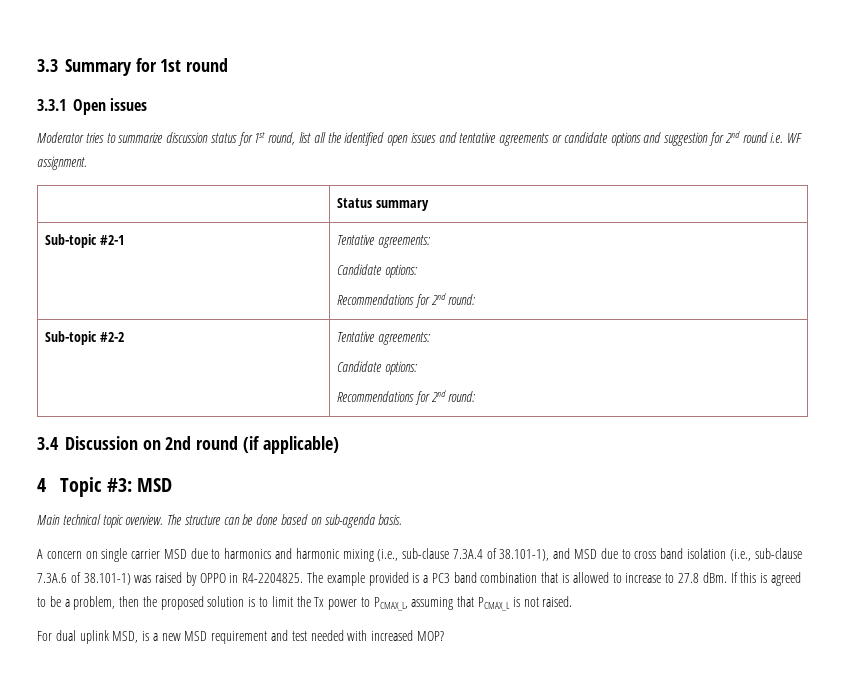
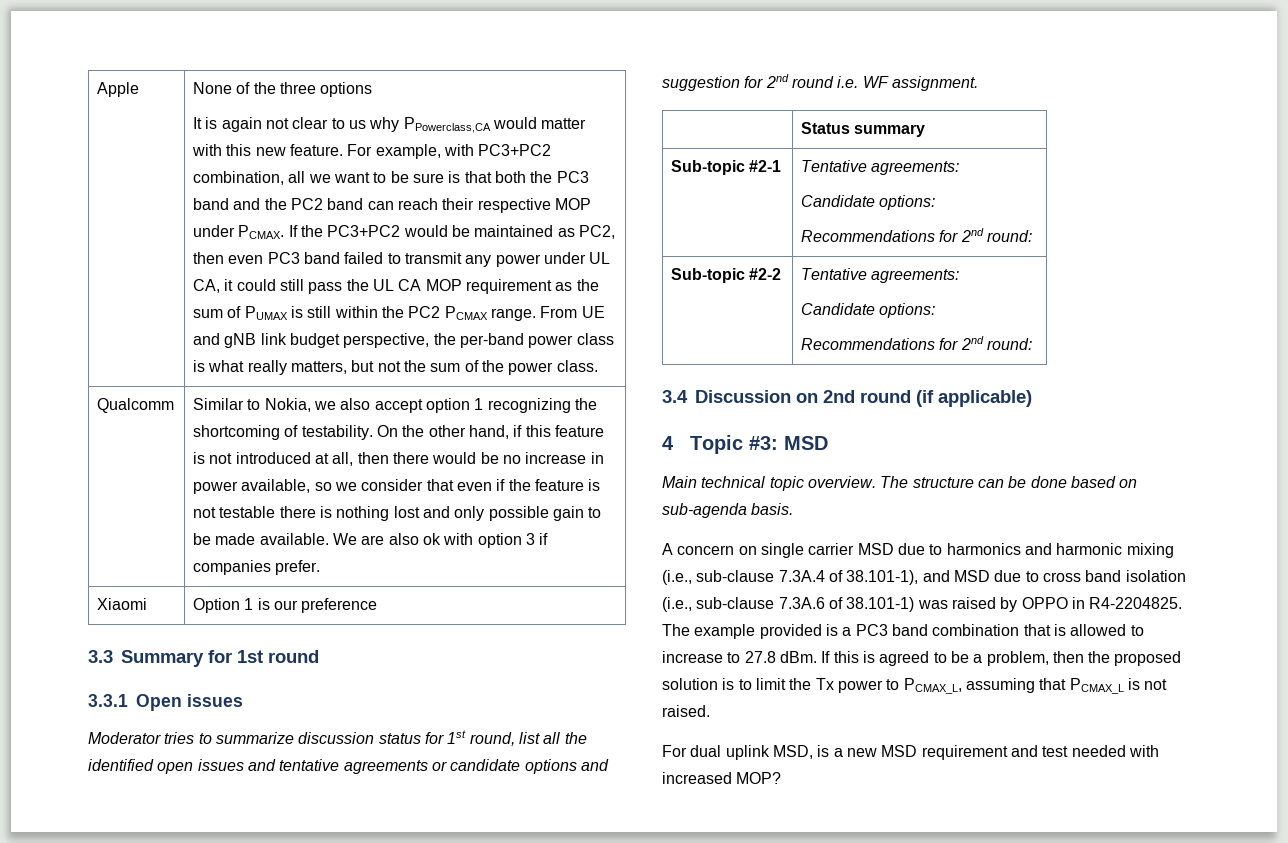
(37, 65) none -> [97,82,140,97] [193,82,373,97] [193,117,587,133] [192,144,552,159] [193,171,589,185] [193,198,591,213] [193,225,615,239] [193,252,611,267] [193,279,599,294] [193,306,605,321] [193,333,614,348] [193,360,598,375] [97,398,175,413] [193,398,597,413] [193,425,604,440] [193,452,604,466] [193,479,601,494] [193,506,602,521] [193,533,549,548] [193,560,321,575] [97,598,148,610] [193,598,378,613] Apple | None of the three options // It is again not clear to us why PPowerclass,CA would matter with this new feature. For example, with PC3+PC2 combination, all we want to be sure is that both the PC3 band and the PC2 band can reach their respective MOP under PCMAX. If the PC3+PC2 would be maintained as PC2, then even PC3 band failed to transmit any power under UL CA, it could still pass the UL CA MOP requirement as the sum of PUMAX is still within the PC2 PCMAX range. From UE and gNB link budget perspective, the per-band power class is what really matters, but not the sum of the power class. // Qualcomm | Similar to Nokia, we also accept option 1 recognizing the shortcoming of testability. On the other hand, if this feature is not introduced at all, then there would be no increase in power available, so we consider that even if the feature is not testable there is nothing lost and only possible gain to be made available. We are also ok with option 3 if companies prefer. // Xiaomi | Option 1 is our preference //

